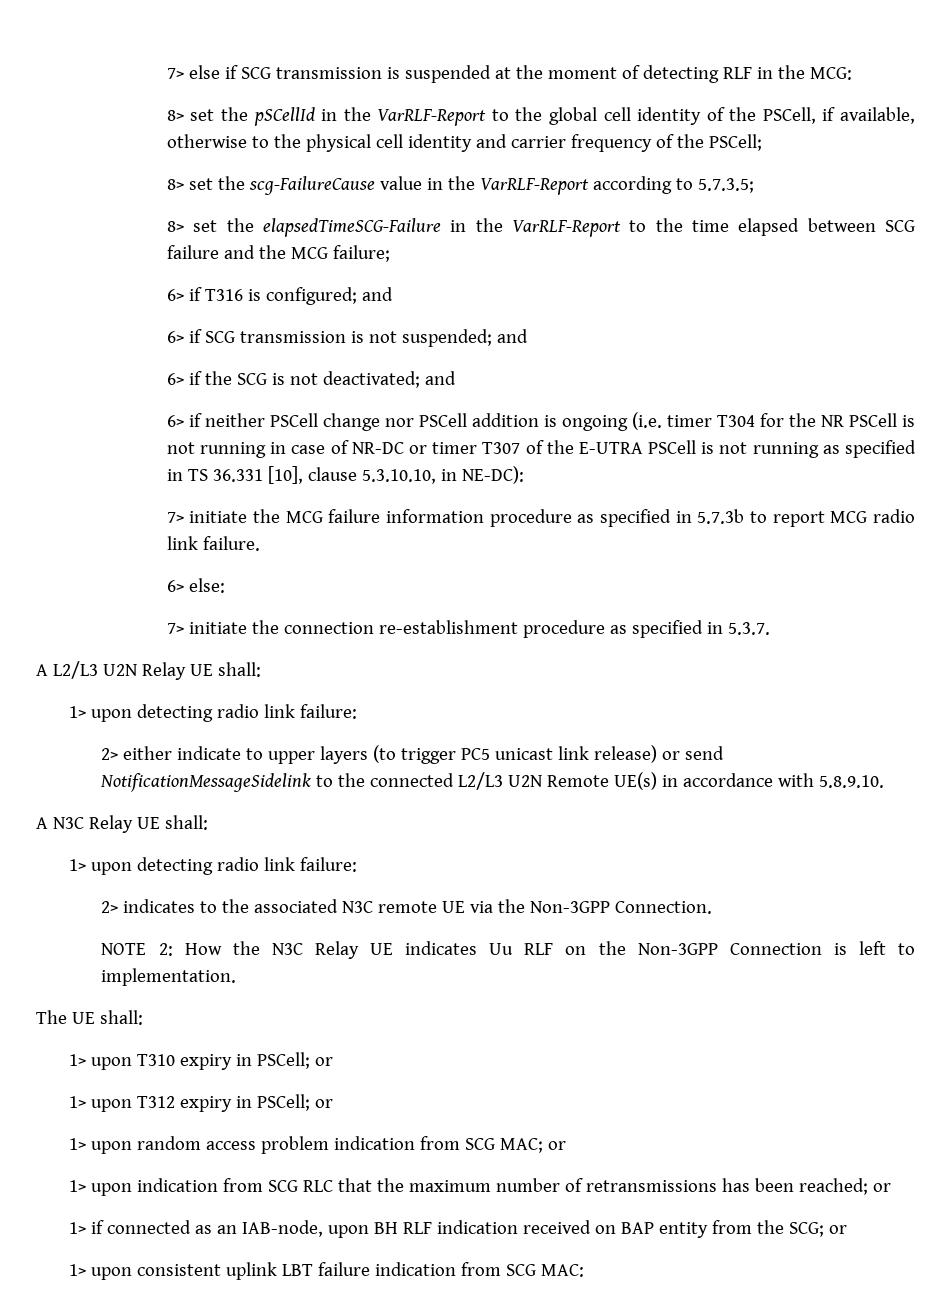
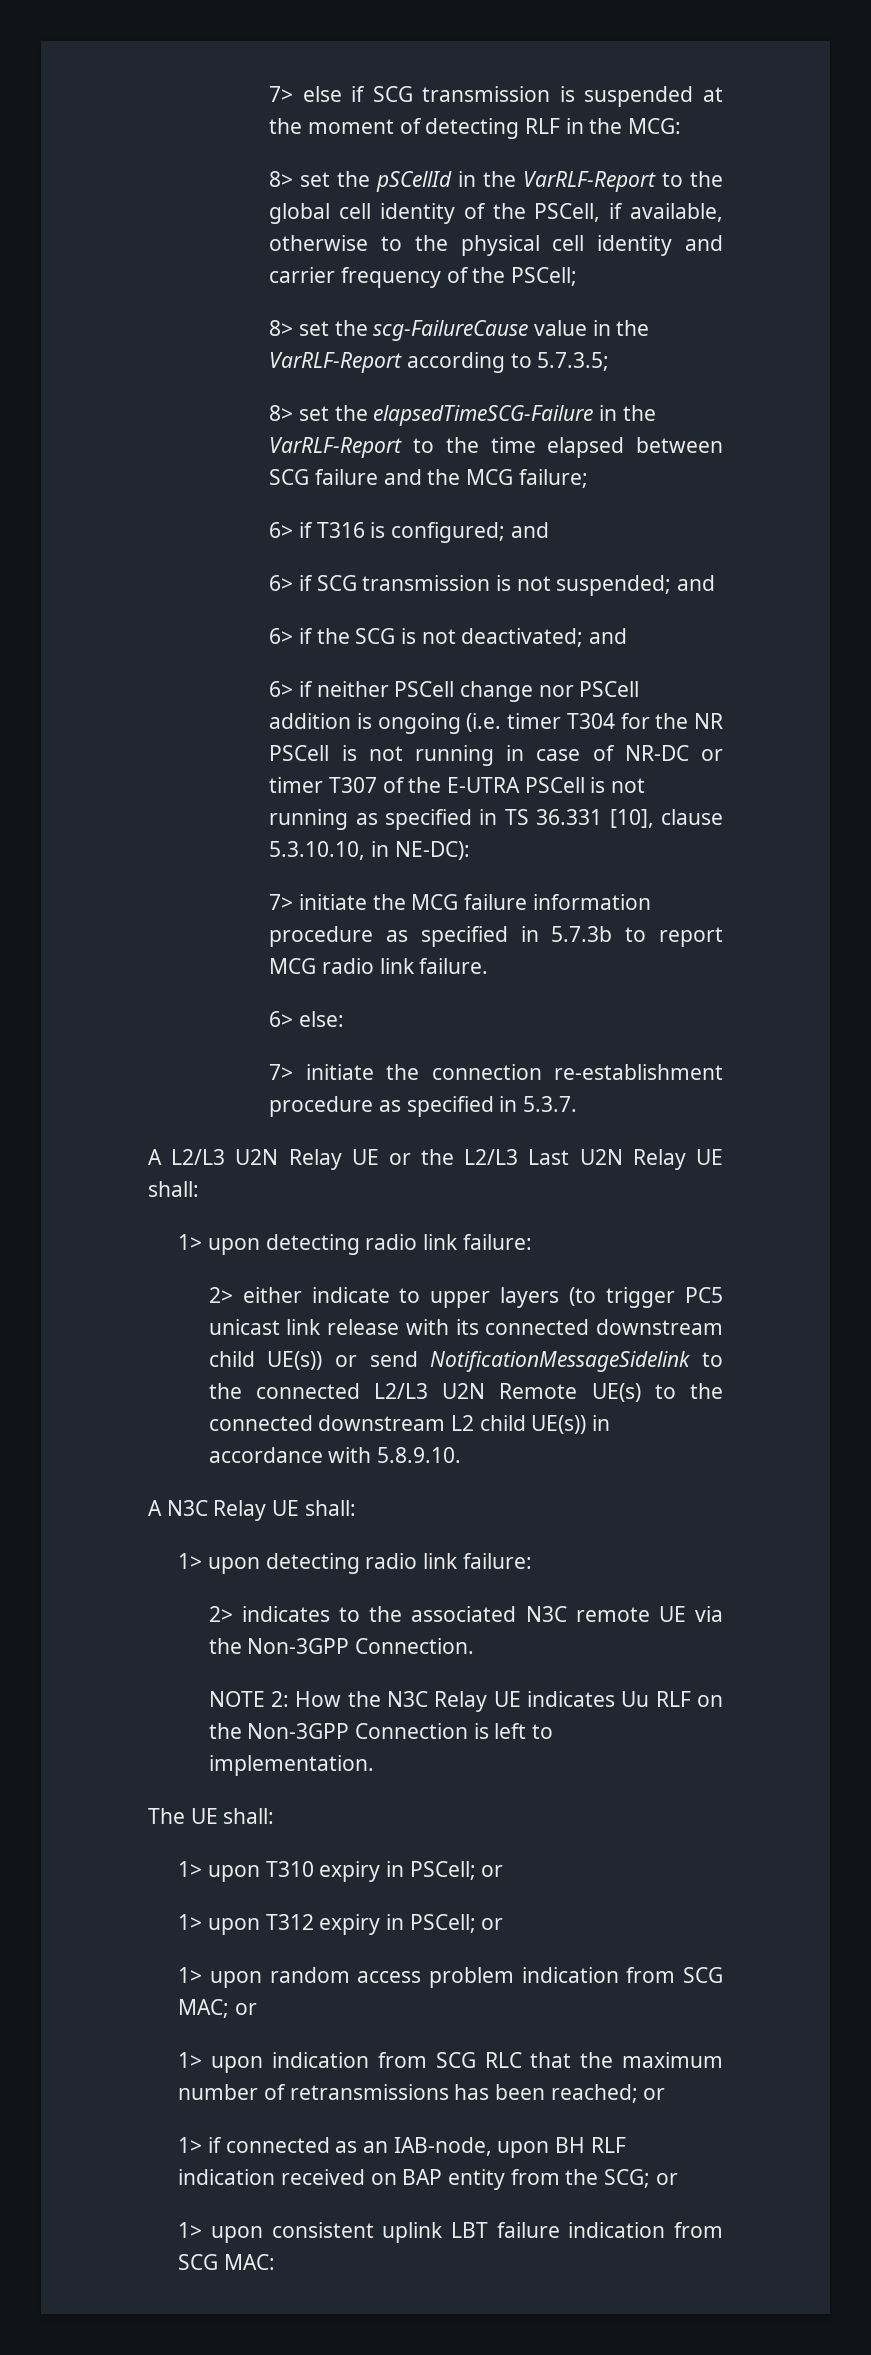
(213, 670) none -> [388,1149,723,1170] or the L2/L3 Last U2N Relay UE
[594,745,658,763] release) -> [327,1319,723,1335] [208,1351,323,1370] release with its connected downstream child UE(s))
(658, 781) none -> [654,1383,723,1399] [208,1415,587,1434] to the connected downstream L2 child UE(s))

